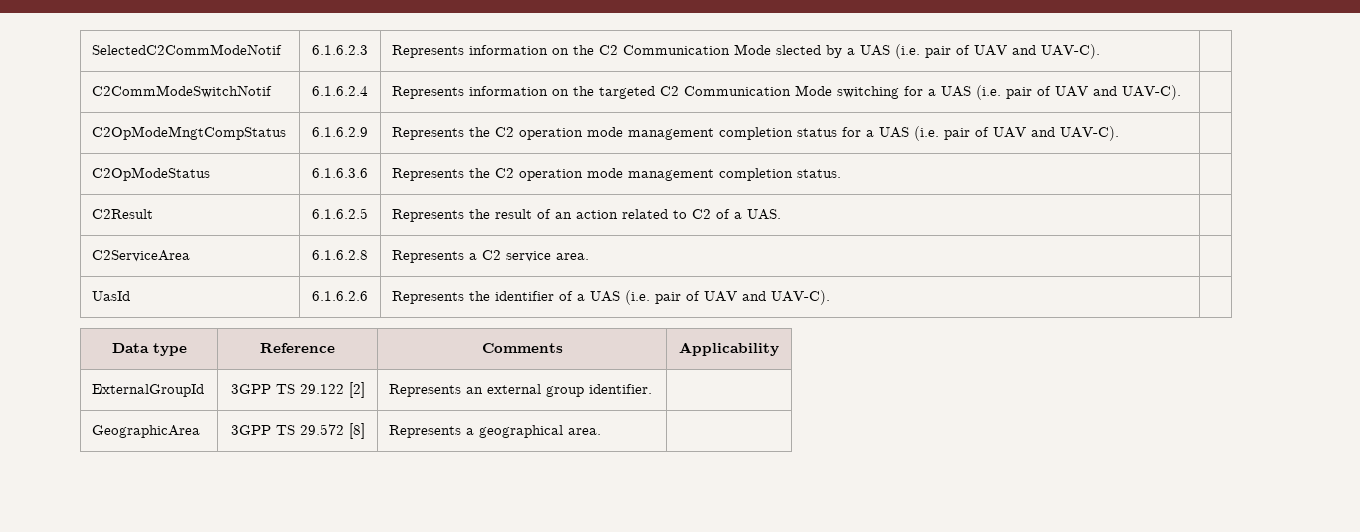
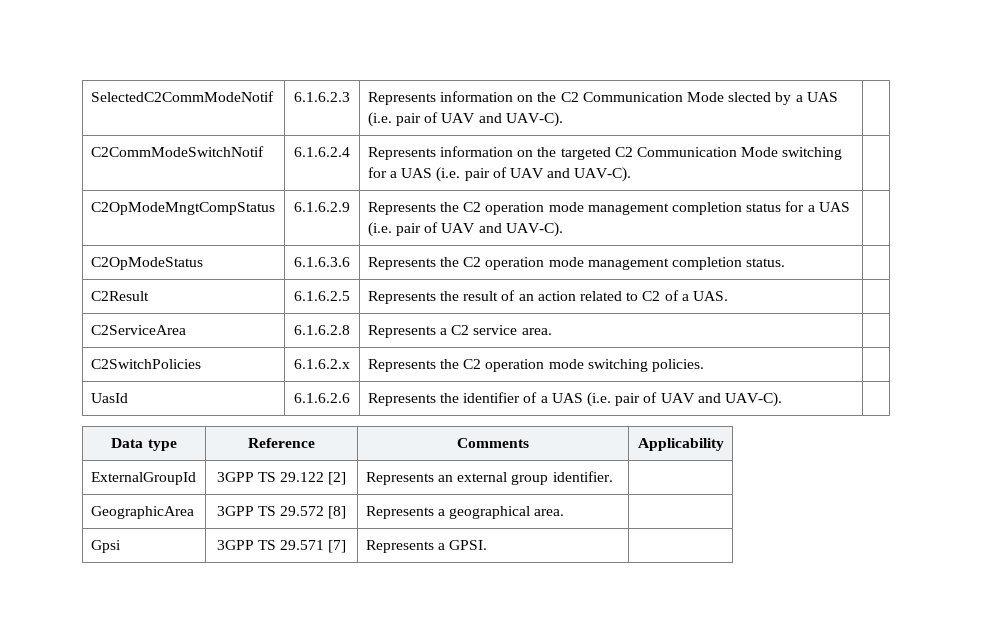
(590, 256) none -> [90,359,201,369] [294,359,350,369] [367,359,704,372] // C2SwitchPolicies | 6.1.6.2.x | Represents the C2 operation mode switching policies. |
(602, 431) none -> [90,540,121,553] [216,540,347,553] [365,540,488,553] // Gpsi | 3GPP TS 29.571 [7] | Represents a GPSI. |

